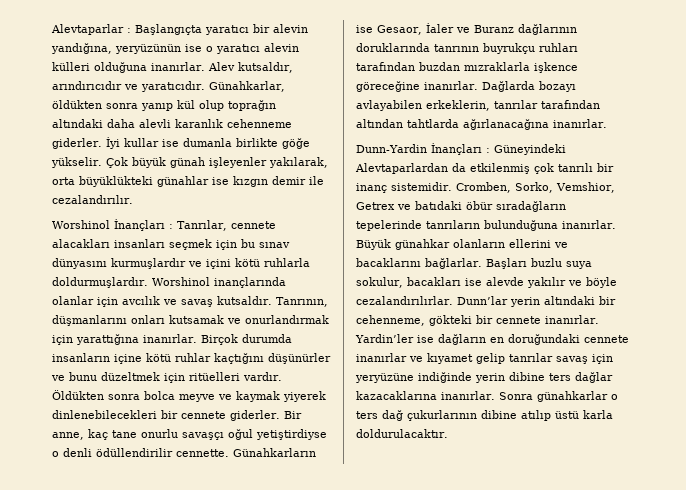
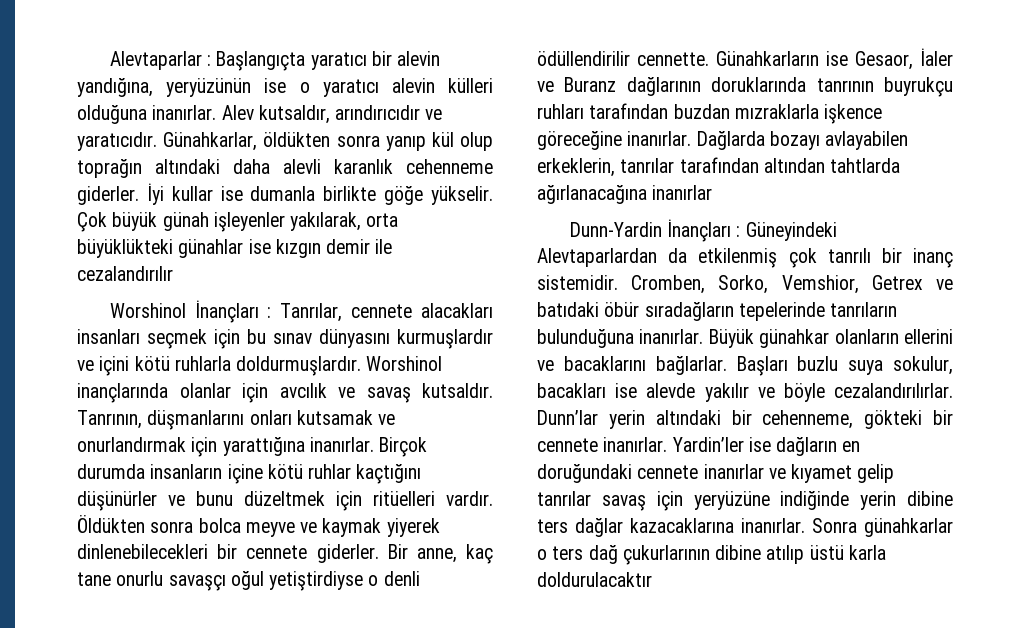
[52,195,133,204] cezalandırılır. -> [77,266,173,281] cezalandırılır
[553,119,607,128] inanırlar. -> [652,185,713,200] inanırlar
[356,429,448,438] doldurulacaktır. -> [537,572,652,587] doldurulacaktır

